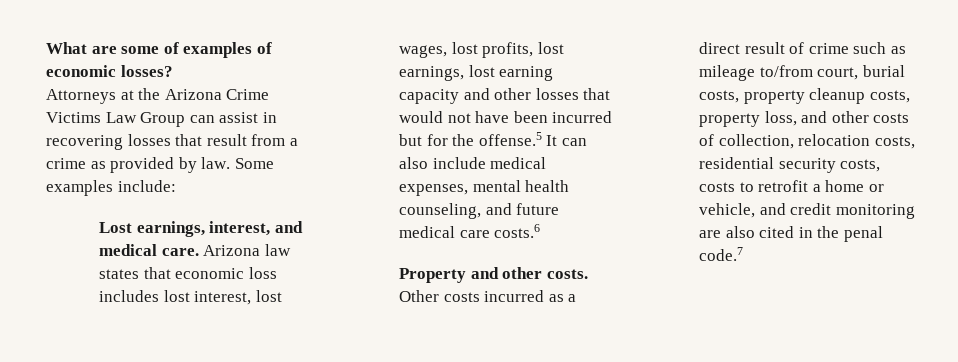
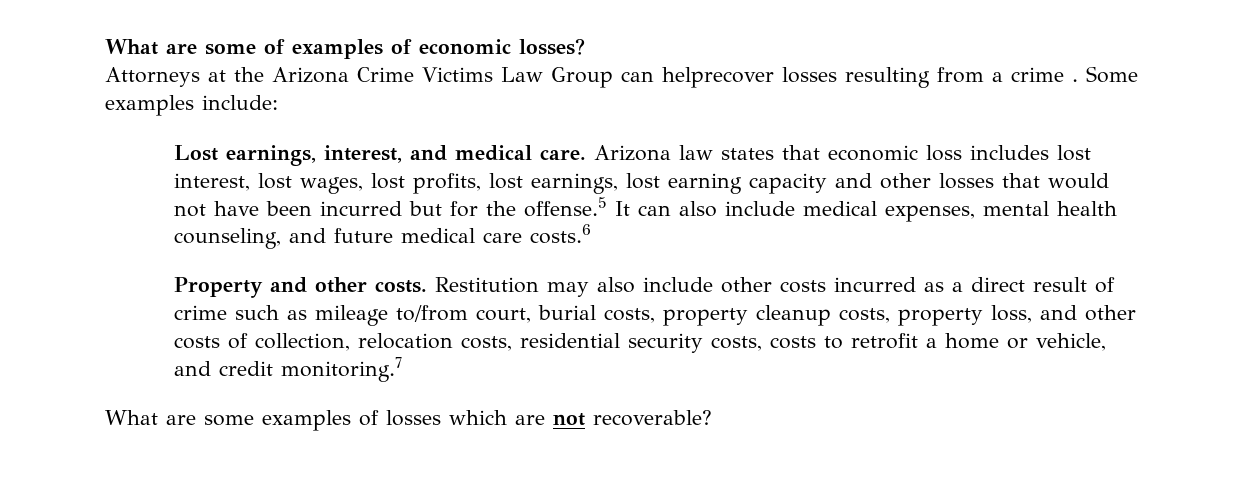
[219,112,277,123] [46,134,298,150] [46,157,231,173] assist in recovering losses that result from a crime as provided by law. -> [661,67,1078,88] helprecover losses resulting from a crime .
[399,290,440,302] Other -> [435,277,773,297] Restitution may also include other
[835,204,915,219] [699,226,884,242] [699,247,744,261] monitoring are also cited in the penal code.7 -> [281,357,403,382] [105,410,712,431] monitoring.7 // What are some examples of losses which are not recoverable?

